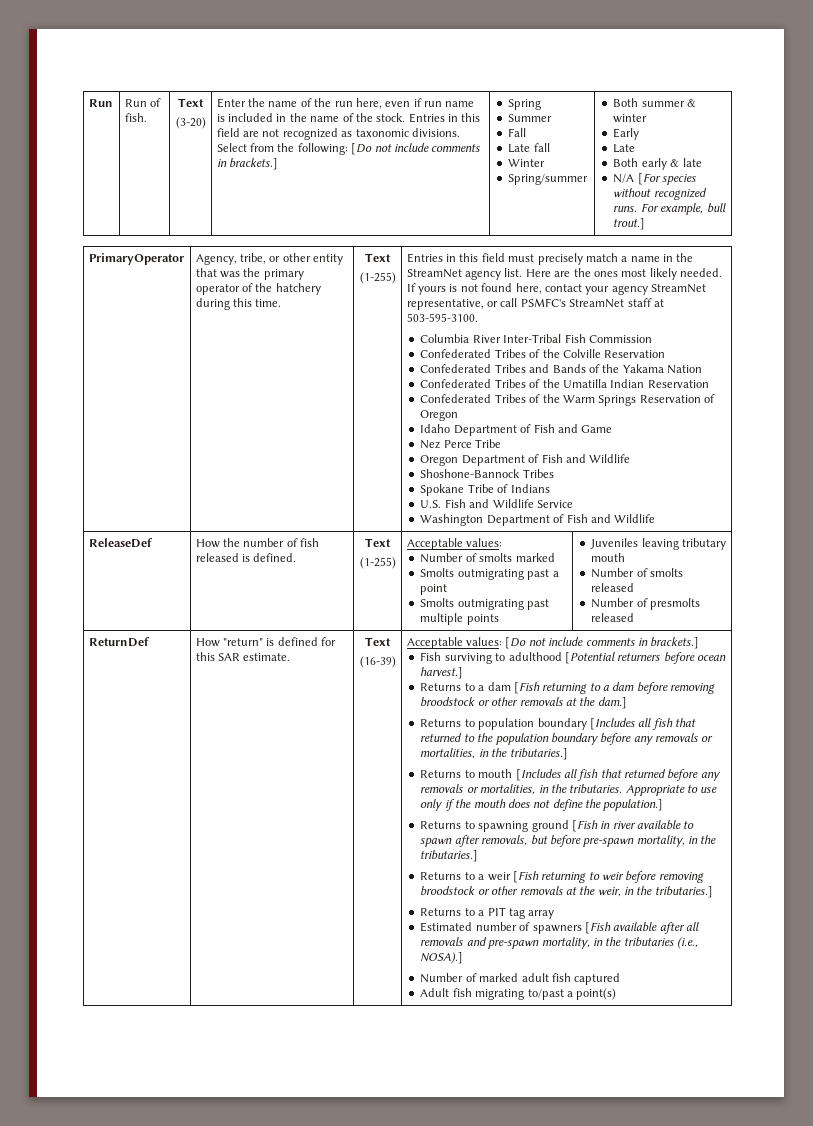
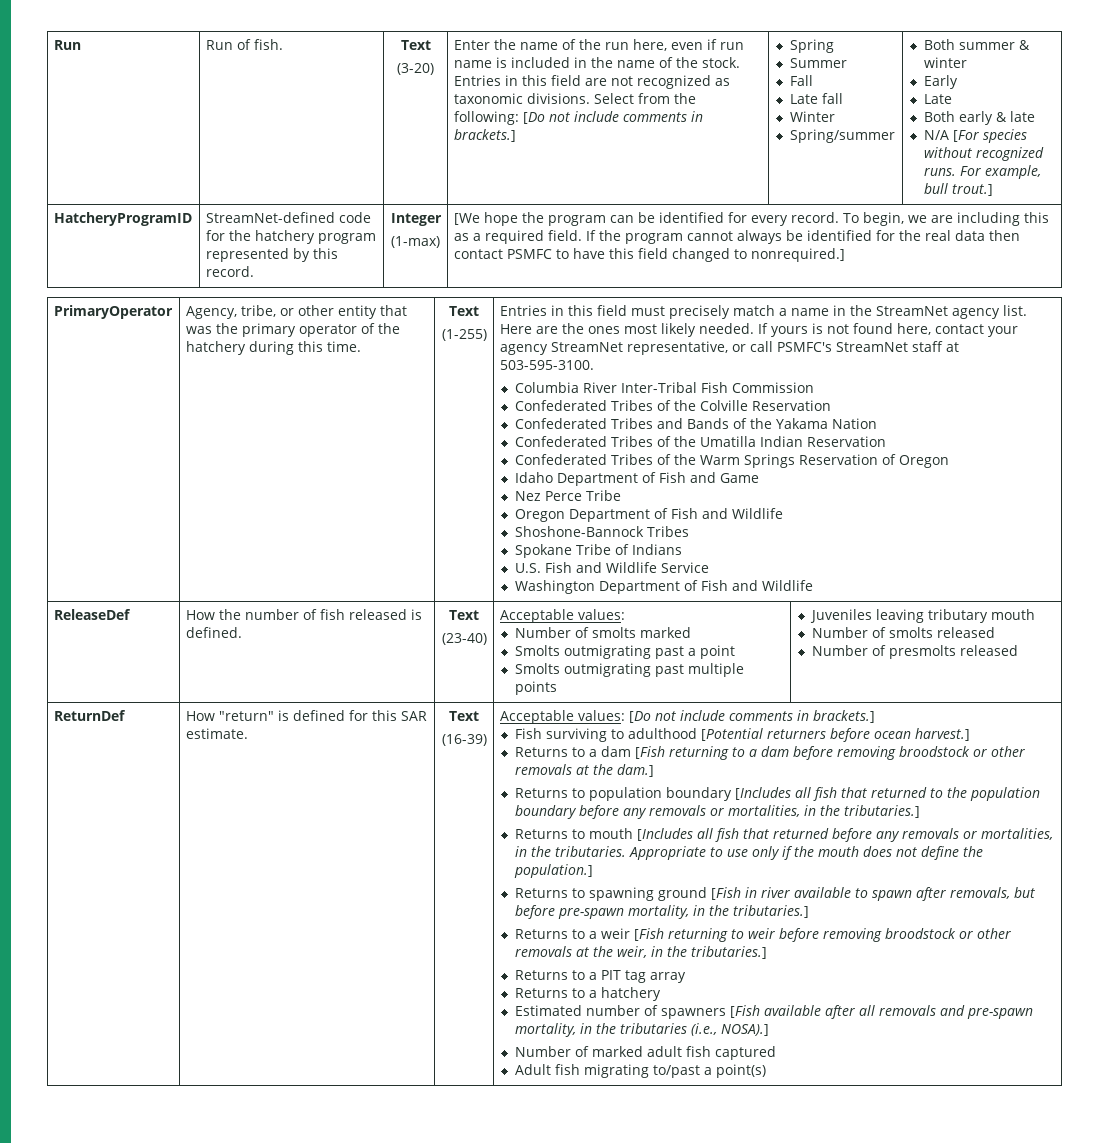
(646, 224) none -> [53,212,192,226] [205,212,371,223] [205,230,376,244] [205,248,338,262] [205,266,254,277] [390,213,442,226] [391,236,440,248] [453,212,1049,226] [453,230,1020,244] [453,248,845,262] // HatcheryProgramID | StreamNet-defined code for the hatchery program represented by this record. | Integer // (1-max) | [We hope the program can be identified for every record. To begin, we are including this as a required field. If the program cannot always be identified for the real data then contact PSMFC to have this field changed to nonrequired.]
[359,557,396,569] (1-255) -> [441,633,487,645] (23-40)
(555, 914) none -> [514,987,661,1001] // Returns to a hatchery

